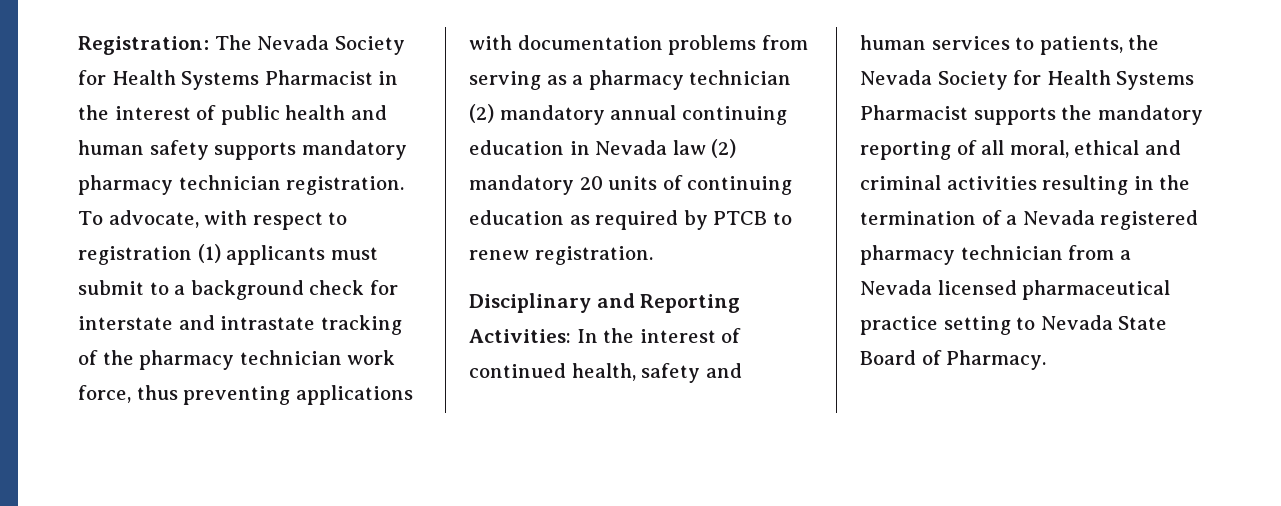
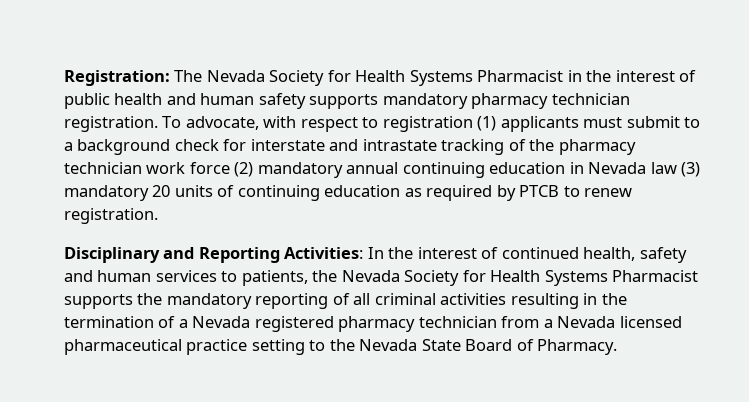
[78,385,413,405] [469,35,808,55] [469,70,792,90] force, thus preventing applications with documentation problems from serving as a pharmacy technician -> [189,162,230,174] force
[711,139,737,158] (2) -> [681,162,701,177] (3)
[1009,140,1181,158] moral, ethical and -> (371, 299) none
(1036, 323) none -> [329,339,355,351] the

